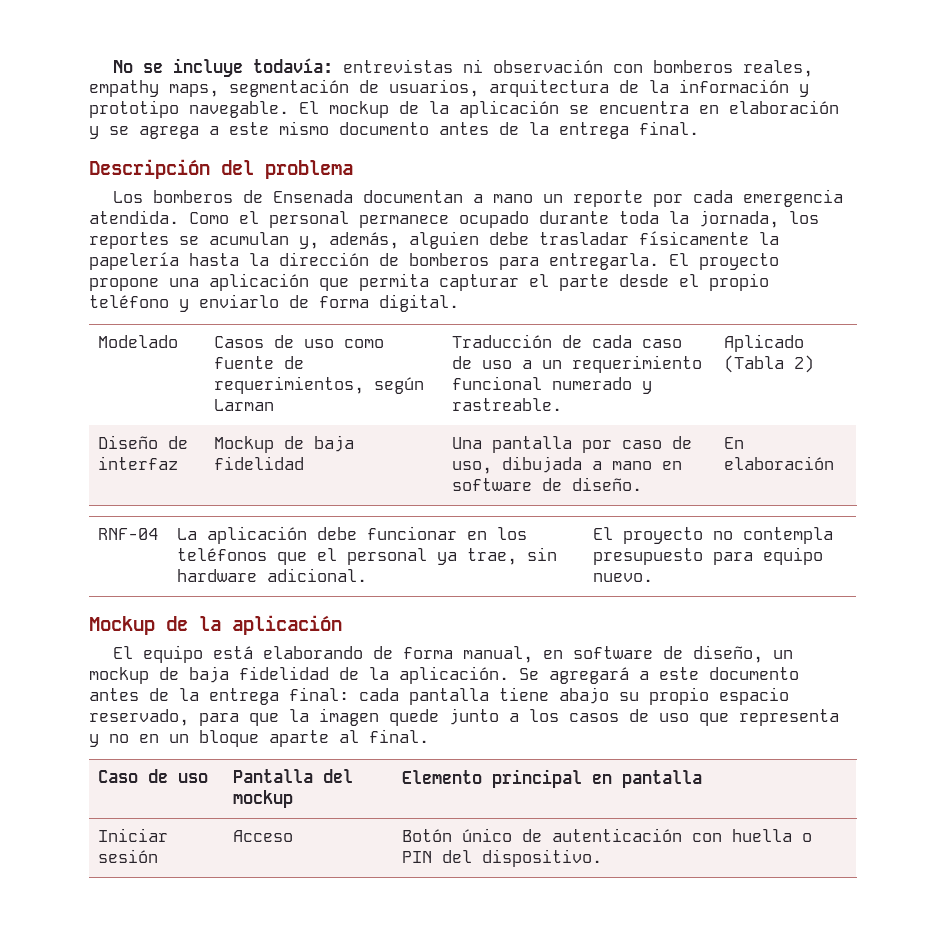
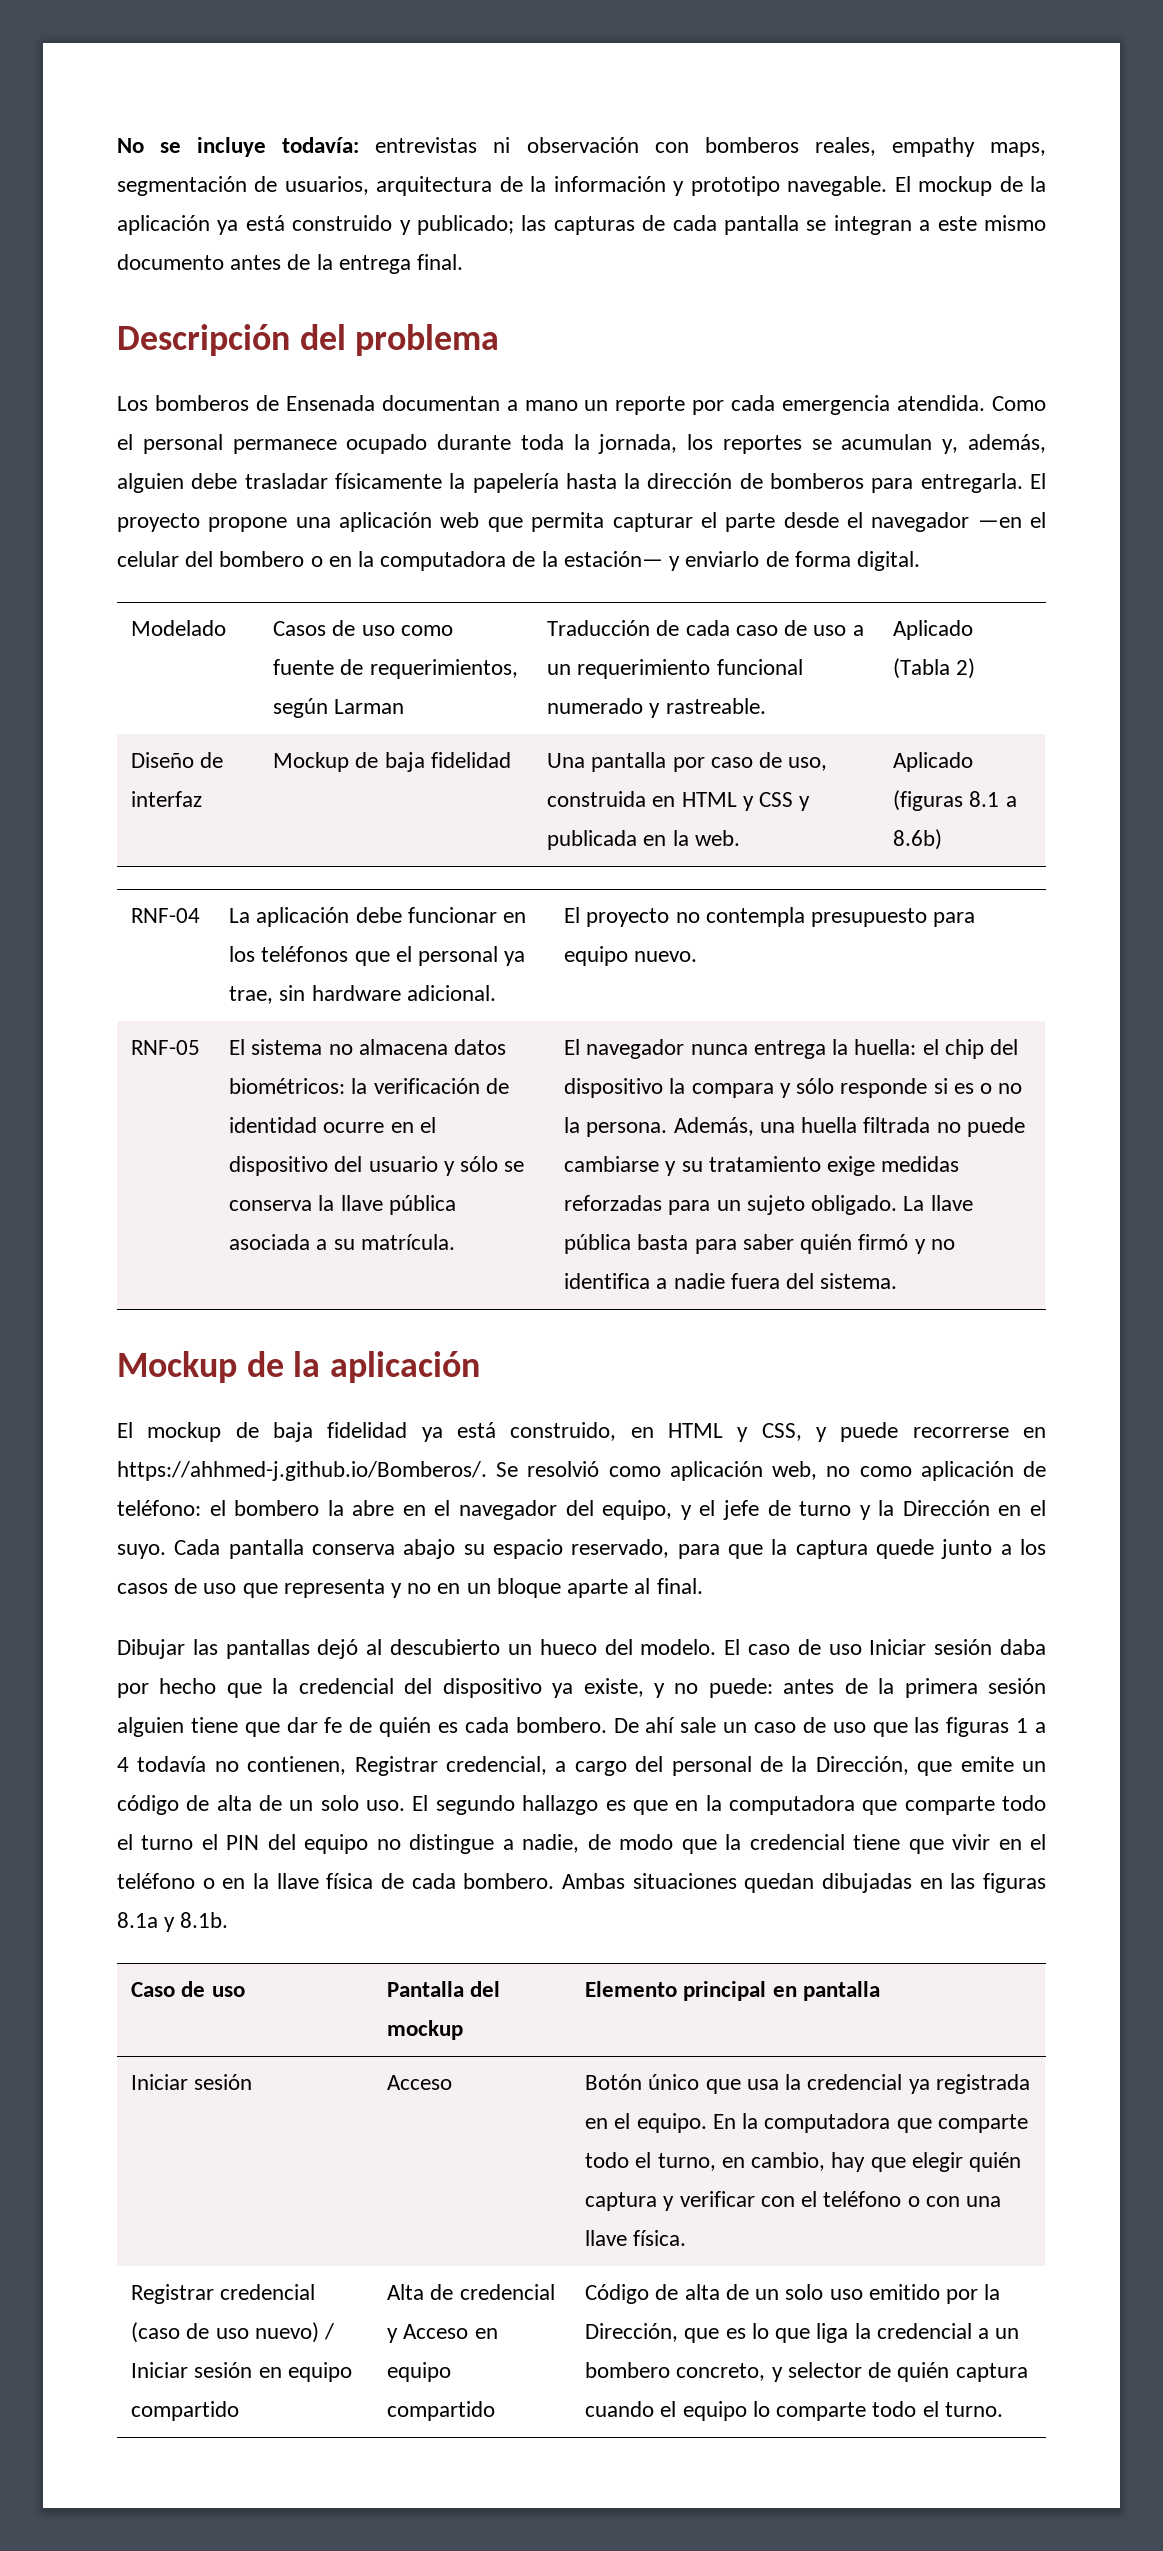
[569,100,839,114] [89,126,199,139] se encuentra en elaboración y se agrega -> [217,215,912,235] ya está construido y publicado; las capturas de cada pantalla se integran
(309, 282) none -> [440,512,480,528] web
[709,273,769,291] [89,295,169,308] propio teléfono -> [871,512,1046,532] [117,551,663,571] navegador —en el celular del bombero o en la computadora de la estación—
[502,456,683,473] [452,477,643,491] [724,437,745,449] [724,456,835,470] dibujada a mano en software de diseño. | En elaboración -> [547,791,811,811] [547,830,740,850] [893,752,974,772] [893,790,1017,811] [893,829,943,850] construida en HTML y CSS y publicada en la web. | Aplicado (figuras 8.1 a 8.6b)
(654, 577) none -> [131,1040,201,1055] [229,1039,507,1055] [229,1078,509,1094] [229,1117,436,1133] [229,1156,525,1176] [229,1195,456,1215] [229,1234,455,1250] [564,1039,1018,1059] [564,1078,1023,1098] [564,1117,1025,1137] [564,1156,960,1176] [564,1195,973,1215] [564,1234,955,1254] [564,1273,898,1289] // RNF-05 | El sistema no almacena datos biométricos: la verificación de identidad ocurre en el dispositivo del usuario y sólo se conserva la llave pública asociada a su matrícula. | El navegador nunca entrega la huella: el chip del dispositivo la compara y sólo responde si es o no la persona. Además, una huella filtrada no puede cambiarse y su tratamiento exige medidas reforzadas para un sujeto obligado. La llave pública basta para saber quién firmó y no identifica a nadie fuera del sistema.
[143,645,794,663] [89,666,799,684] [89,687,549,705] equipo está elaborando de forma manual, en software de diseño, un mockup de baja fidelidad de la aplicación. Se agregará a este documento antes de la entrega final: cada pantalla tiene -> [147,1422,1047,1442] [117,1461,1046,1481] [117,1500,1046,1520] [117,1539,395,1559] mockup de baja fidelidad ya está construido, en HTML y CSS, y puede recorrerse en https://ahhmed-j.github.io/Bomberos/. Se resolvió como aplicación web, no como aplicación de teléfono: el bombero la abre en el navegador del equipo, y el jefe de turno y la Dirección en el suyo. Cada pantalla conserva
[649,687,709,705] propio -> (485, 1549) none
[319,708,379,726] imagen -> [795,1540,868,1559] captura
(429, 736) none -> [117,1639,1046,1659] [117,1678,1046,1698] [117,1717,1047,1737] [117,1756,1046,1776] [117,1795,1046,1815] [117,1834,1047,1854] [117,1873,1046,1893] [117,1912,229,1932] // Dibujar las pantallas dejó al descubierto un hueco del modelo. El caso de uso Iniciar sesión daba por hecho que la credencial del dispositivo ya existe, y no puede: antes de la primera sesión alguien tiene que dar fe de quién es cada bombero. De ahí sale un caso de uso que las figuras 1 a 4 todavía no contienen, Registrar credencial, a cargo del personal de la Dirección, que emite un código de alta de un solo uso. El segundo hallazgo es que en la computadora que comparte todo el turno el PIN del equipo no distingue a nadie, de modo que la credencial tiene que vivir en el teléfono o en la llave física de cada bombero. Ambas situaciones quedan dibujadas en las figuras 8.1a y 8.1b.
[522,828,813,842] [402,849,603,867] de autenticación con huella o PIN del dispositivo. -> [705,2074,1030,2094] [585,2113,1028,2133] [585,2152,1021,2172] [585,2191,1001,2211] [585,2230,687,2246] [131,2284,316,2304] [131,2322,335,2343] [131,2362,352,2382] [131,2401,240,2421] [387,2284,555,2300] [387,2324,498,2343] [387,2362,452,2382] [387,2401,496,2421] [585,2284,1001,2304] [585,2323,1020,2343] [585,2362,1028,2382] [585,2401,1003,2421] que usa la credencial ya registrada en el equipo. En la computadora que comparte todo el turno, en cambio, hay que elegir quién captura y verificar con el teléfono o con una llave física. // Registrar credencial (caso de uso nuevo) / Iniciar sesión en equipo compartido | Alta de credencial y Acceso en equipo compartido | Código de alta de un solo uso emitido por la Dirección, que es lo que liga la credencial a un bombero concreto, y selector de quién captura cuando el equipo lo comparte todo el turno.

